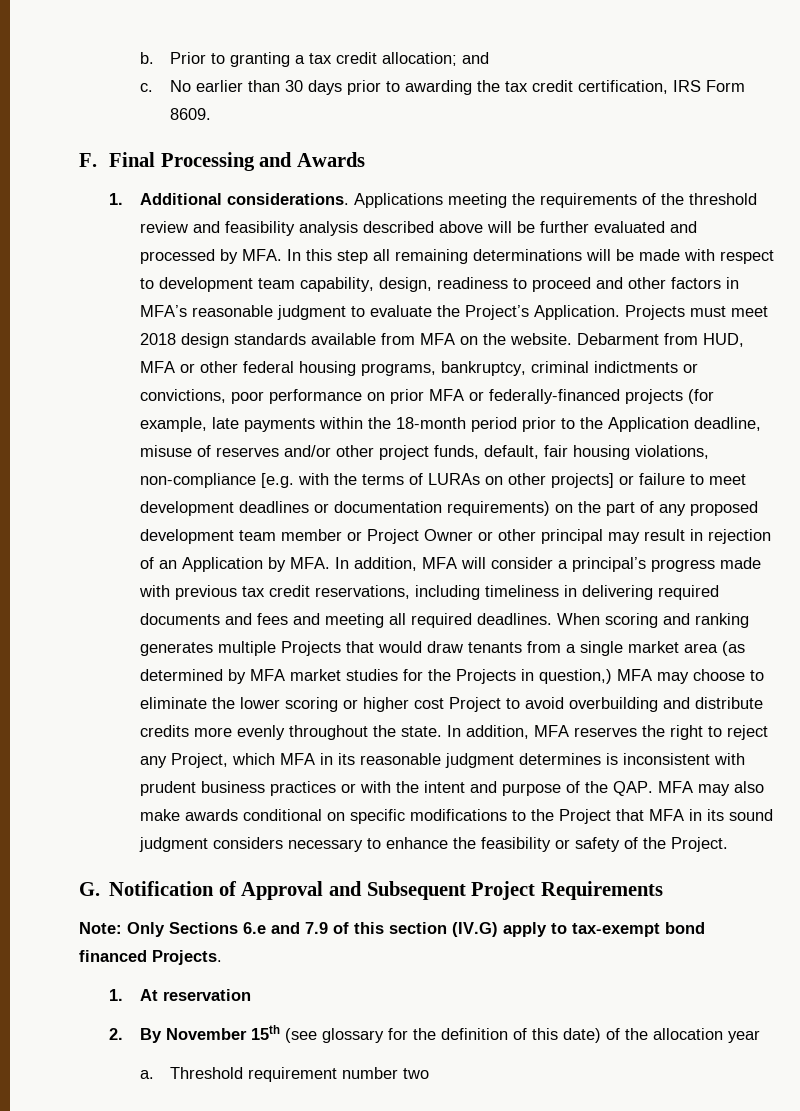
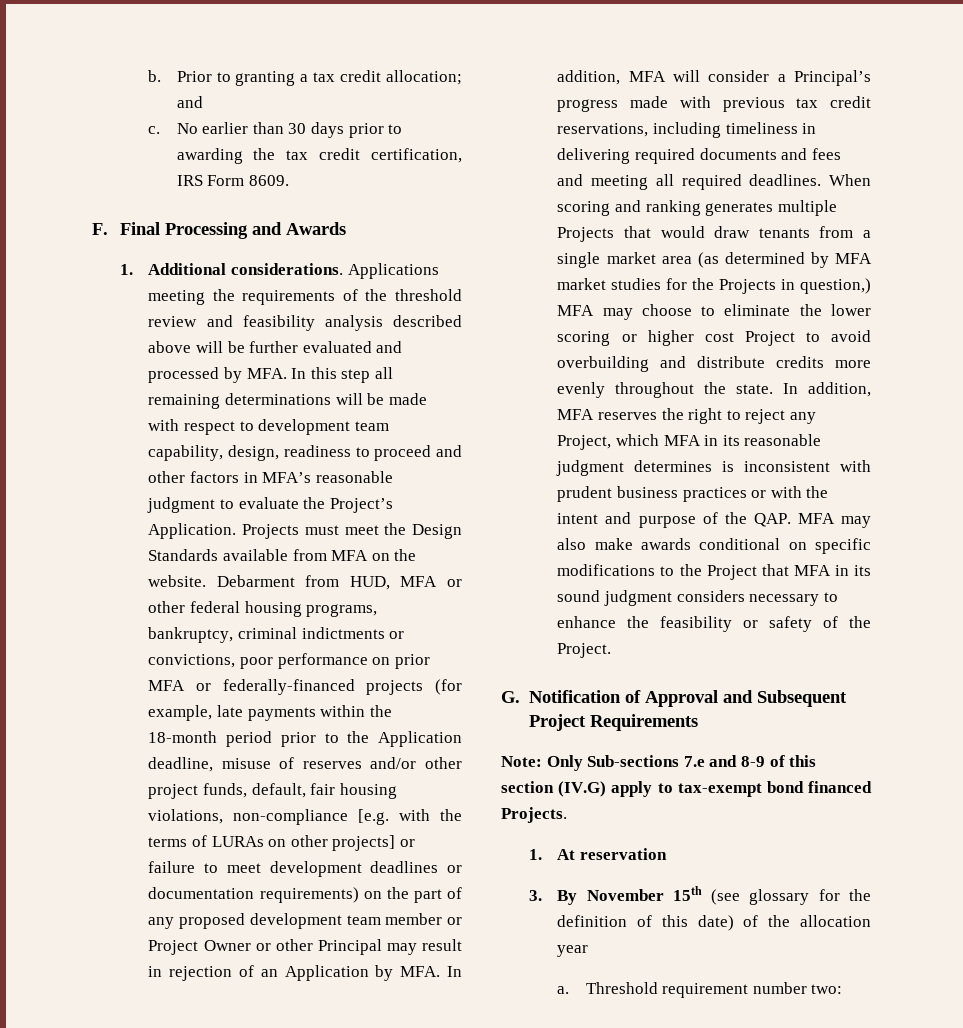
[139,333,306,348] 2018 design standards -> [384,523,462,539] [148,549,219,561] the Design Standards
[540,529,603,544] principal -> [317,939,382,955] Principal
[571,557,646,572] principal’s -> [794,70,871,86] Principal’s
[169,922,328,934] Sections 6.e and 7.9 -> [587,755,765,767] Sub-sections 7.e and 8-9
[109,1028,124,1040] 2. -> [529,890,543,901] 3.
[403,1068,430,1079] two -> [811,984,843,994] two:

